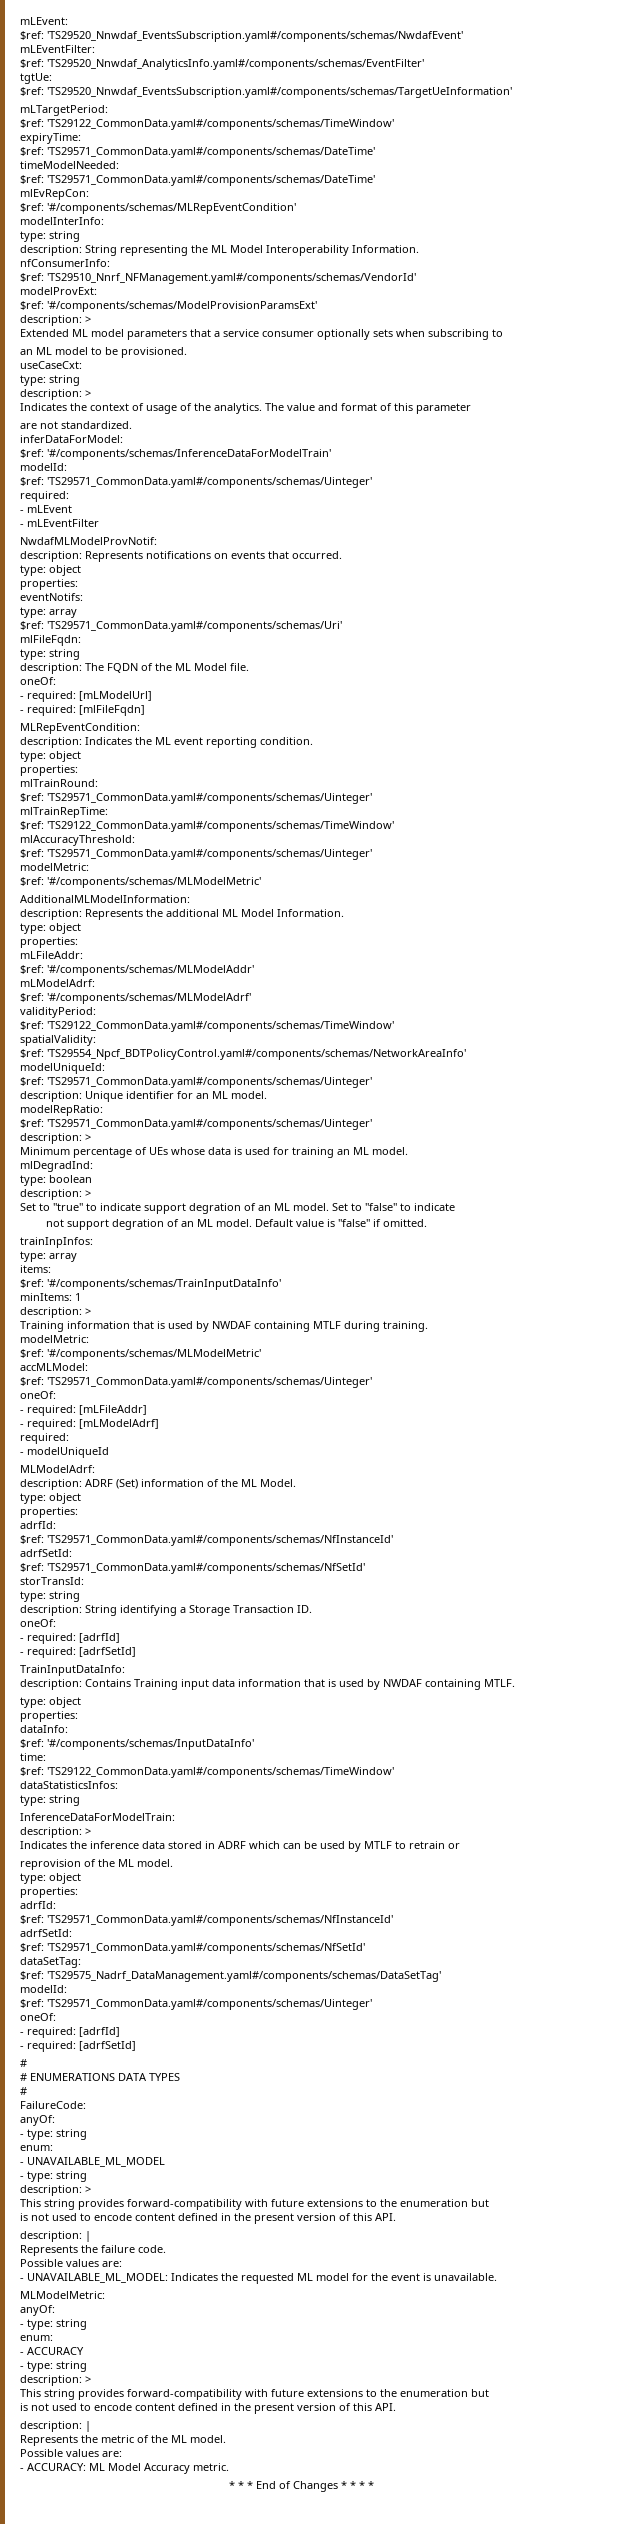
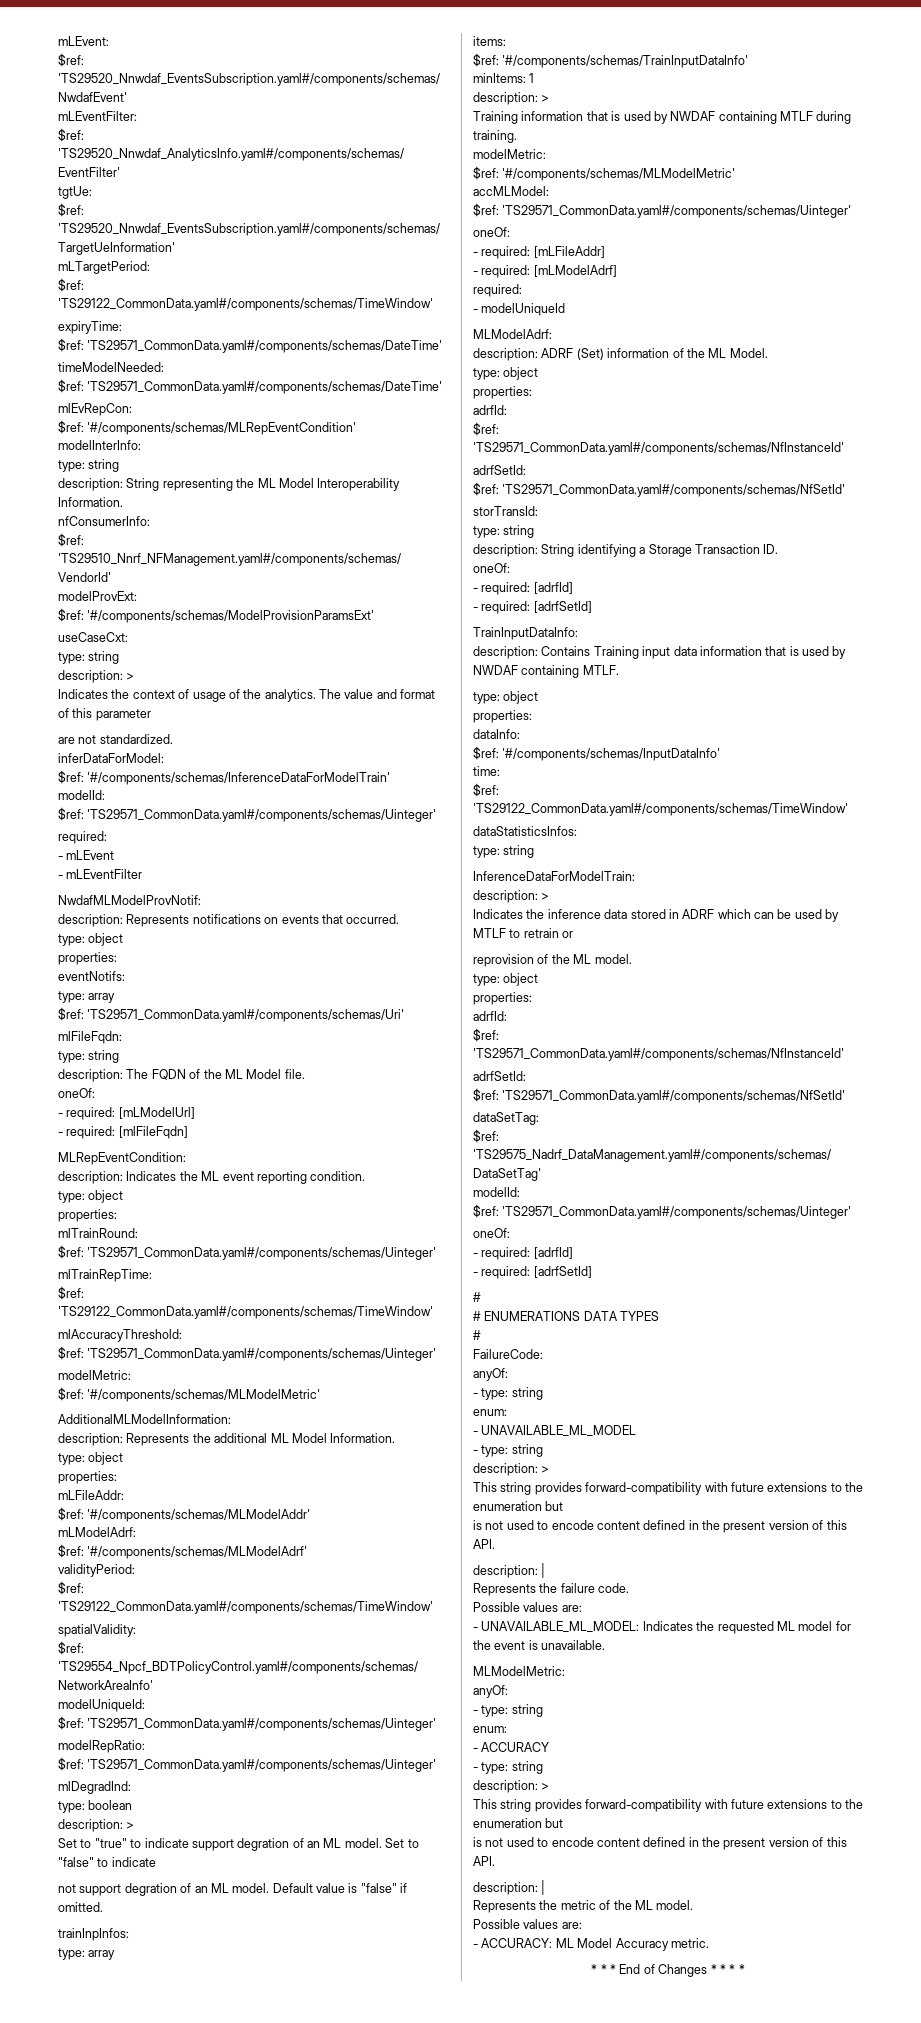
[20,315,91,326] [20,329,503,340] [20,347,187,358] // description: > // Extended ML model parameters that a service consumer optionally sets when subscribing to // an ML model to be provisioned. -> (375, 616) none
[20,1091,267,1102] [20,1105,103,1116] [20,1119,372,1130] [20,1133,91,1144] [20,1147,408,1158] description: Unique identifier for an ML model. // modelRepRatio: // $ref: 'TS29571_CommonData.yaml#/components/schemas/Uinteger' // description: > // Minimum percentage of UEs whose data is used for training an ML model. -> [58,1740,145,1753] [58,1757,437,1772] modelRepRatio: // $ref: 'TS29571_CommonData.yaml#/components/schemas/Uinteger'

